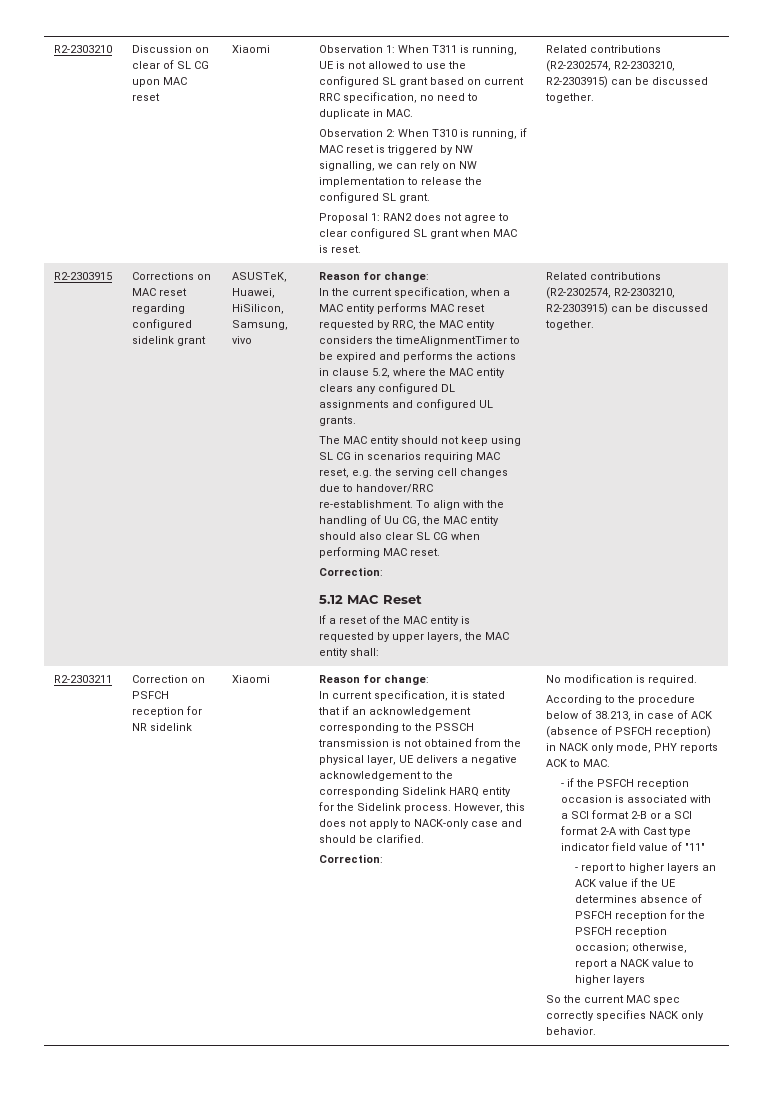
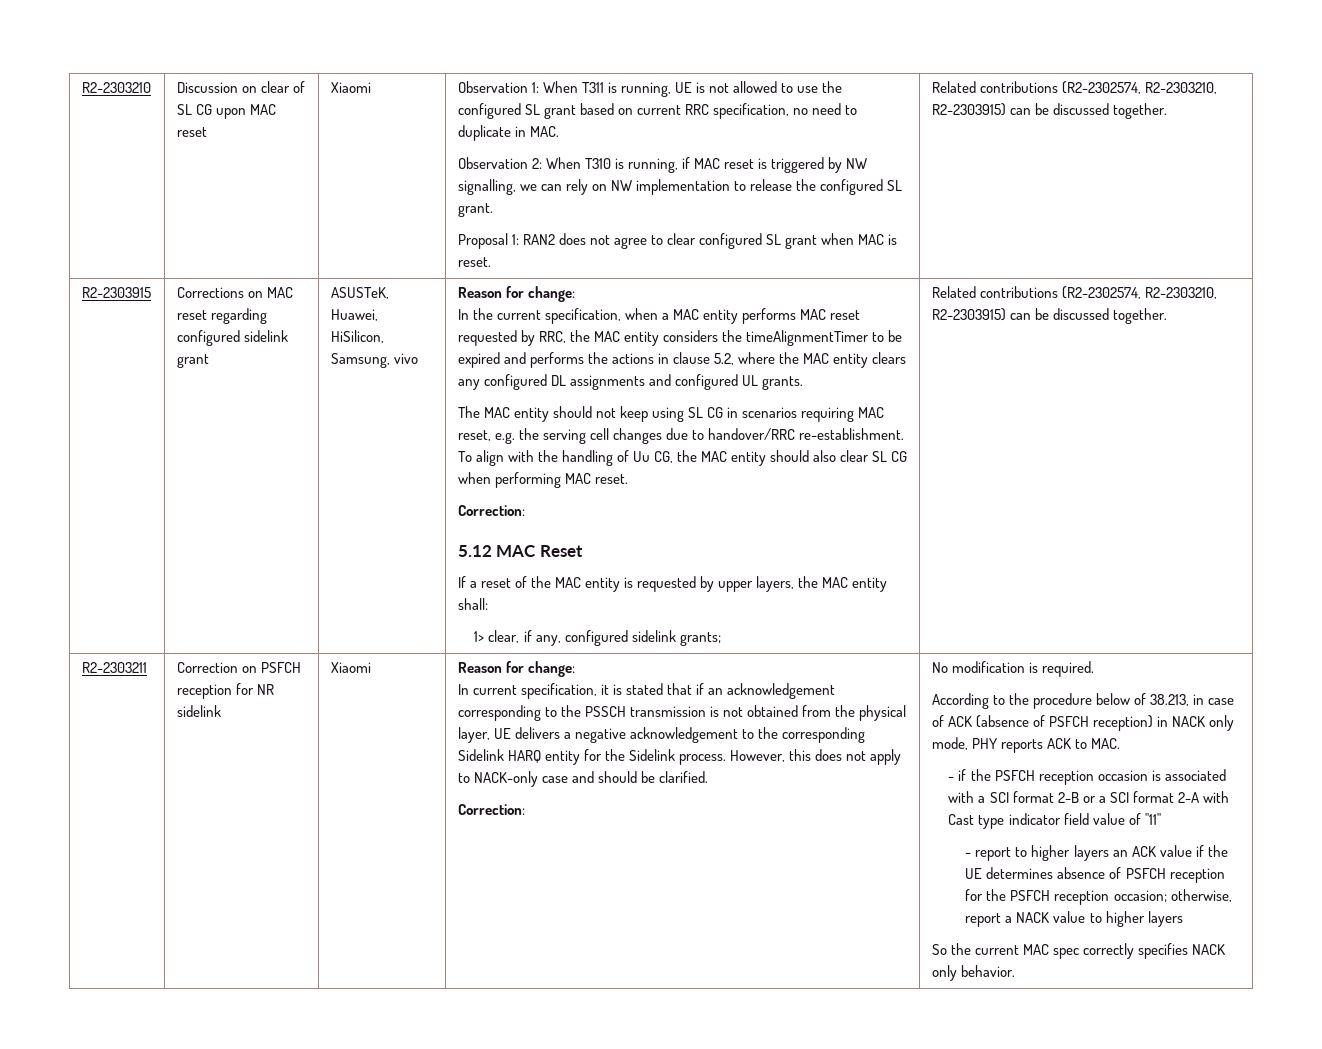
(379, 652) none -> [474,630,721,646] // 1> clear, if any, configured sidelink grants;

